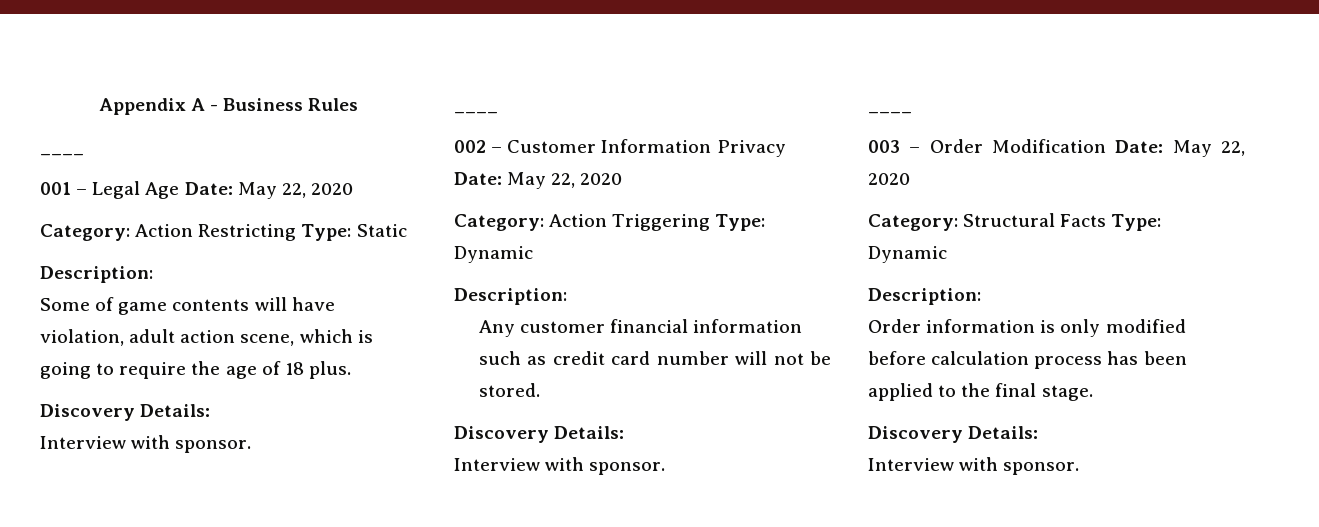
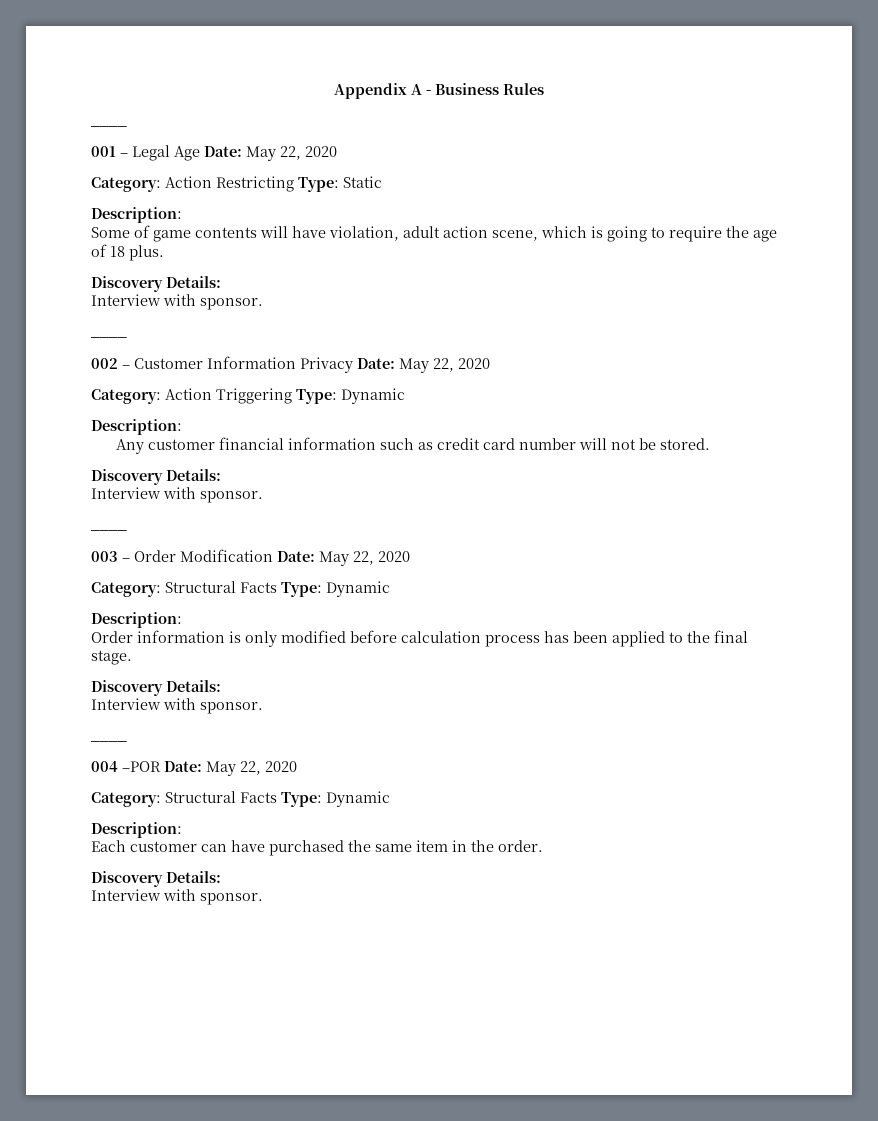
(1080, 468) none -> [90,741,127,742] [91,761,297,776] [91,791,390,807] [91,822,182,838] [91,840,543,856] [91,871,221,887] [91,889,263,905] // ____ // 004 –POR Date: May 22, 2020 // Category: Structural Facts Type: Dynamic // Description: // Each customer can have purchased the same item in the order. // Discovery Details: // Interview with sponsor.

